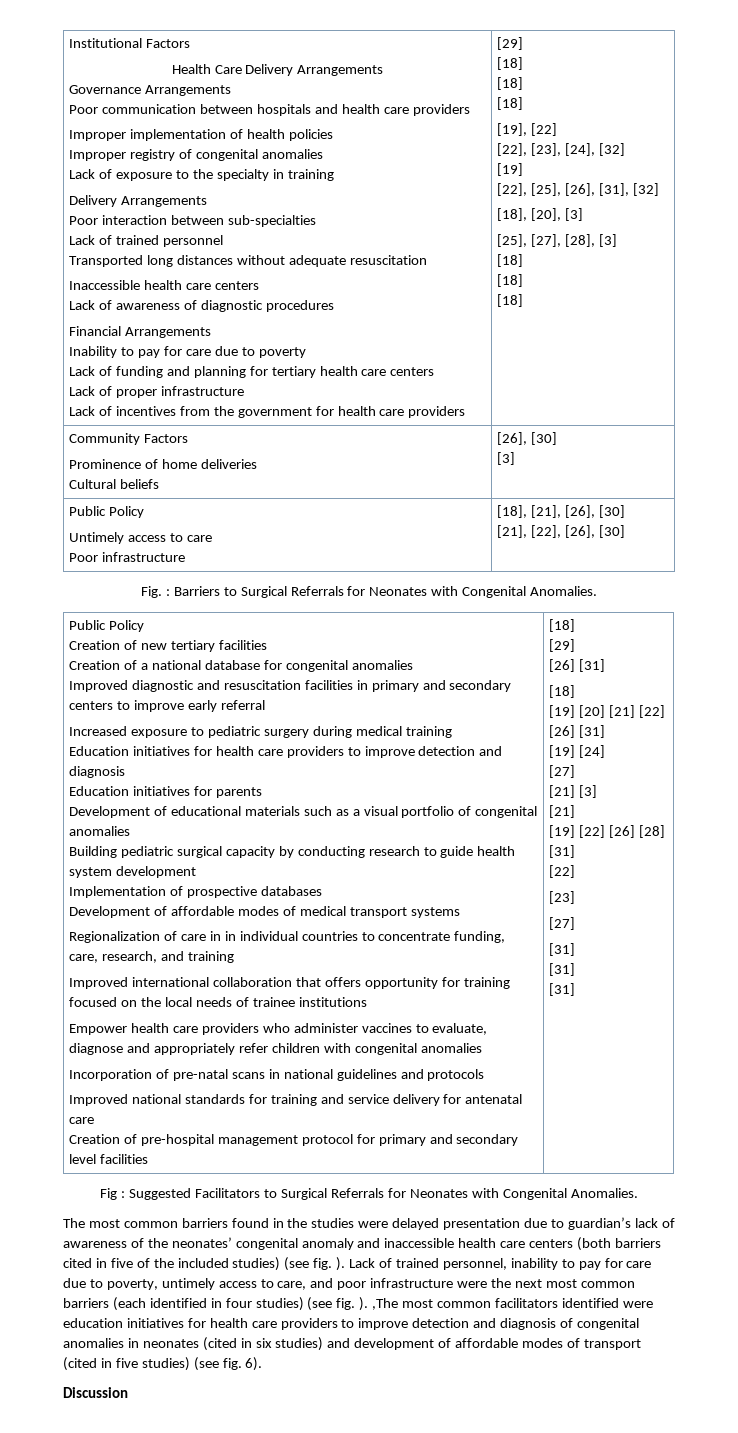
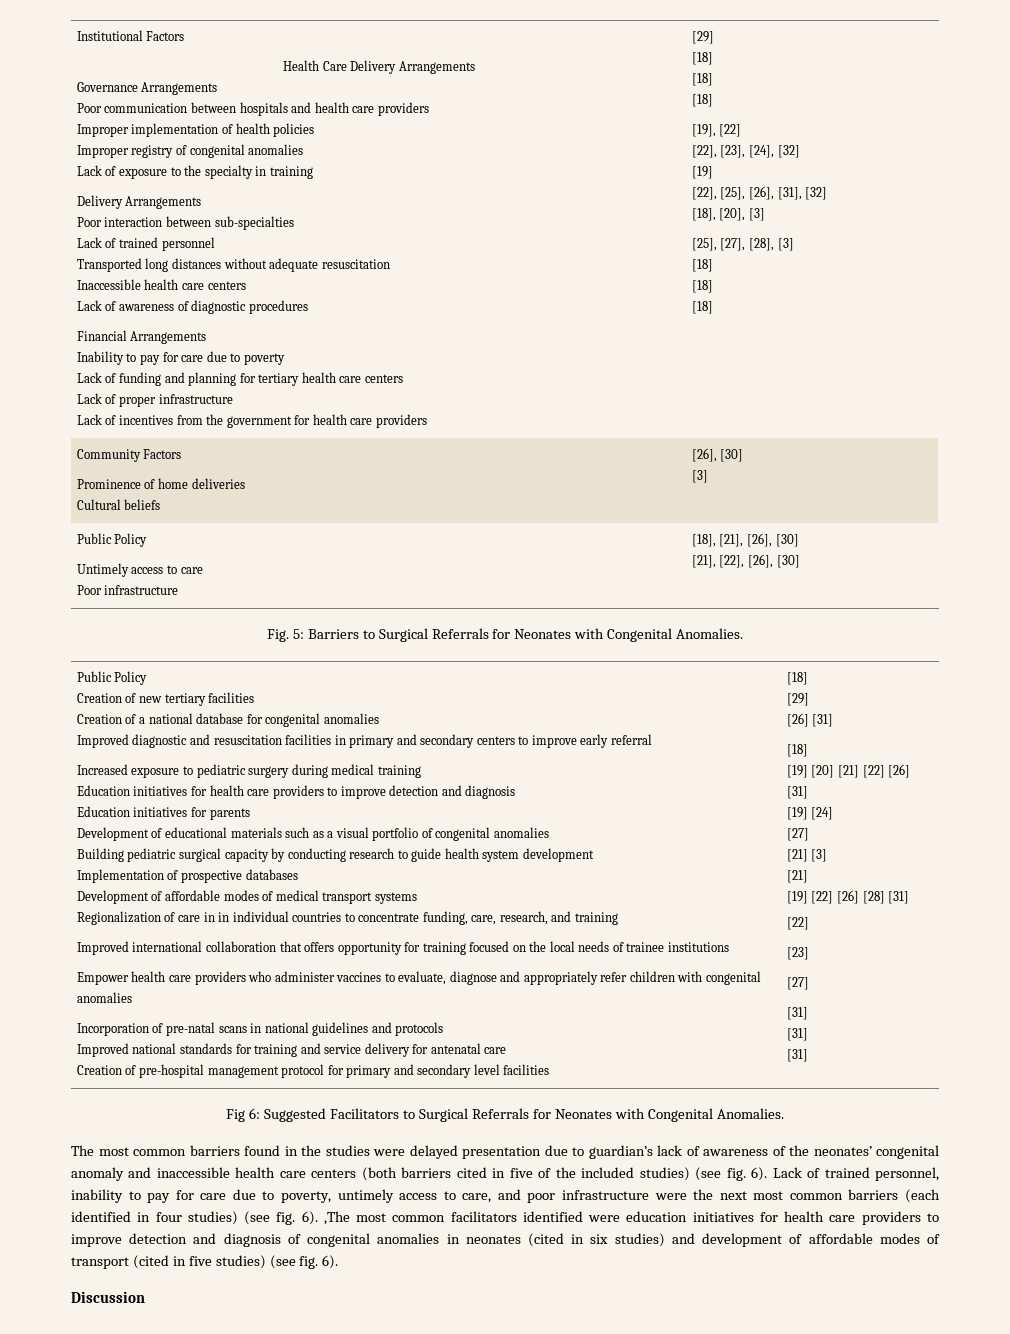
[165,589,170,596] : -> [292,629,304,639] 5:
[121,1191,126,1198] : -> [249,1108,261,1119] 6:
[336,1257,346,1271] ). -> [751,1167,768,1181] 6).
[359,1297,369,1311] ). -> [301,1211,318,1225] 6).

